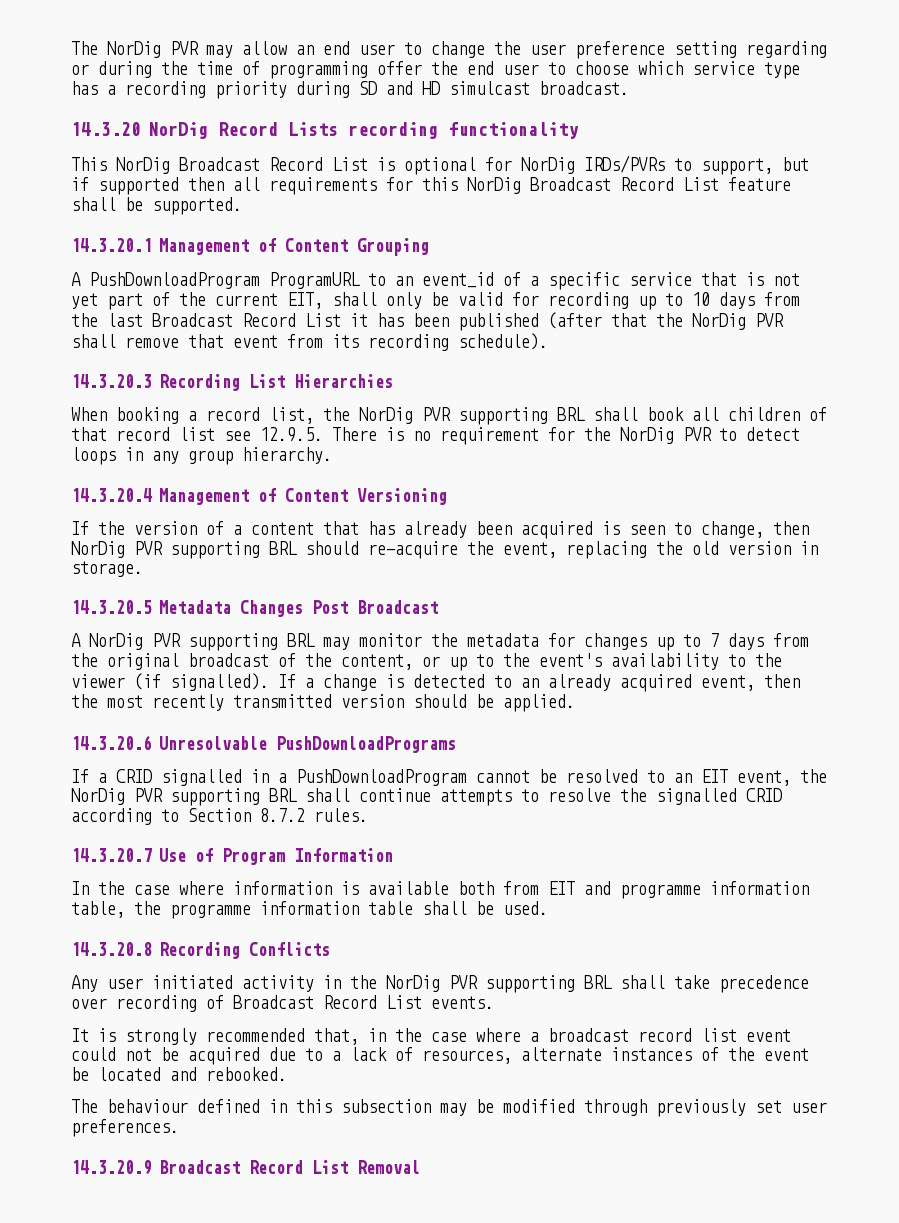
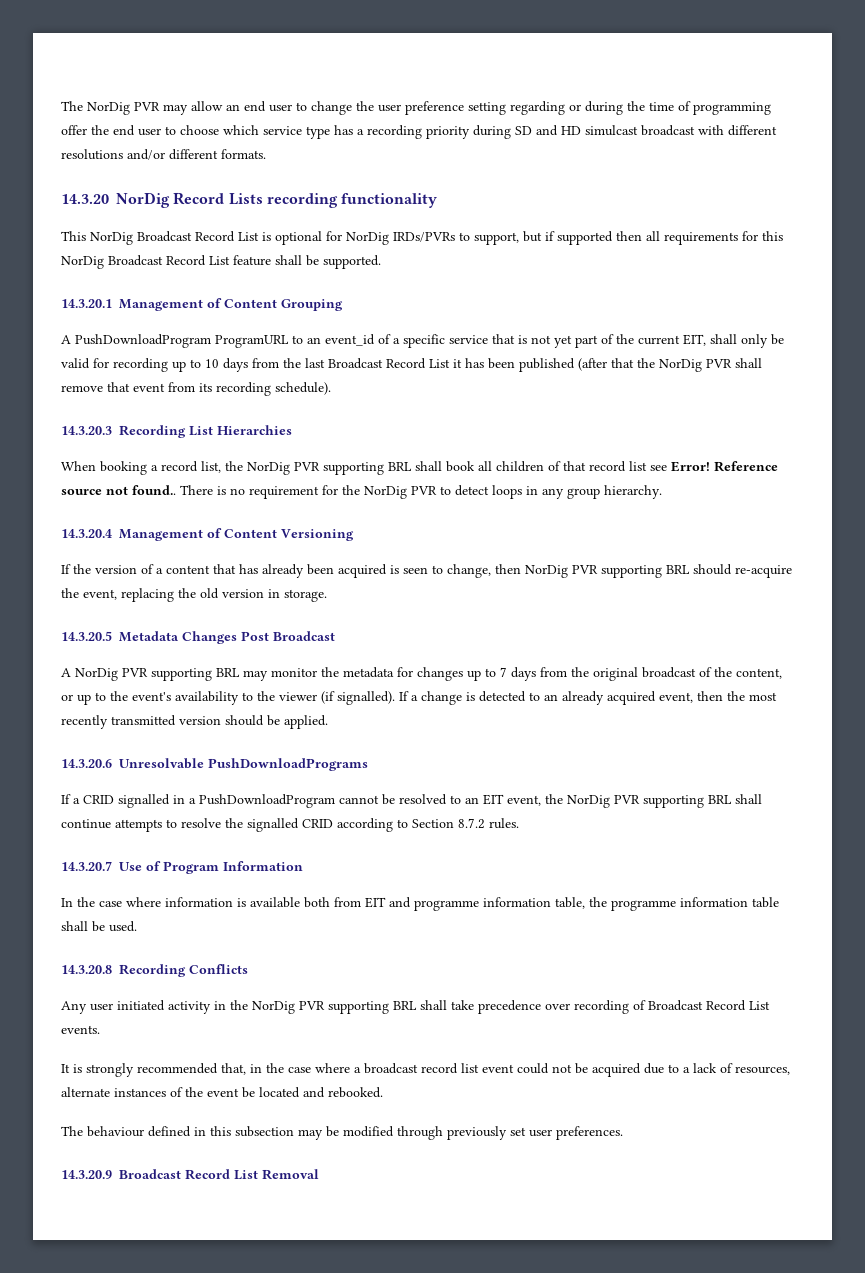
[539,81,629,95] broadcast. -> [641,125,777,136] [61,149,266,160] broadcast with different resolutions and/or different formats.
[260,427,323,442] 12.9.5. -> [671,461,778,472] [61,485,176,495] Error! Reference source not found..

